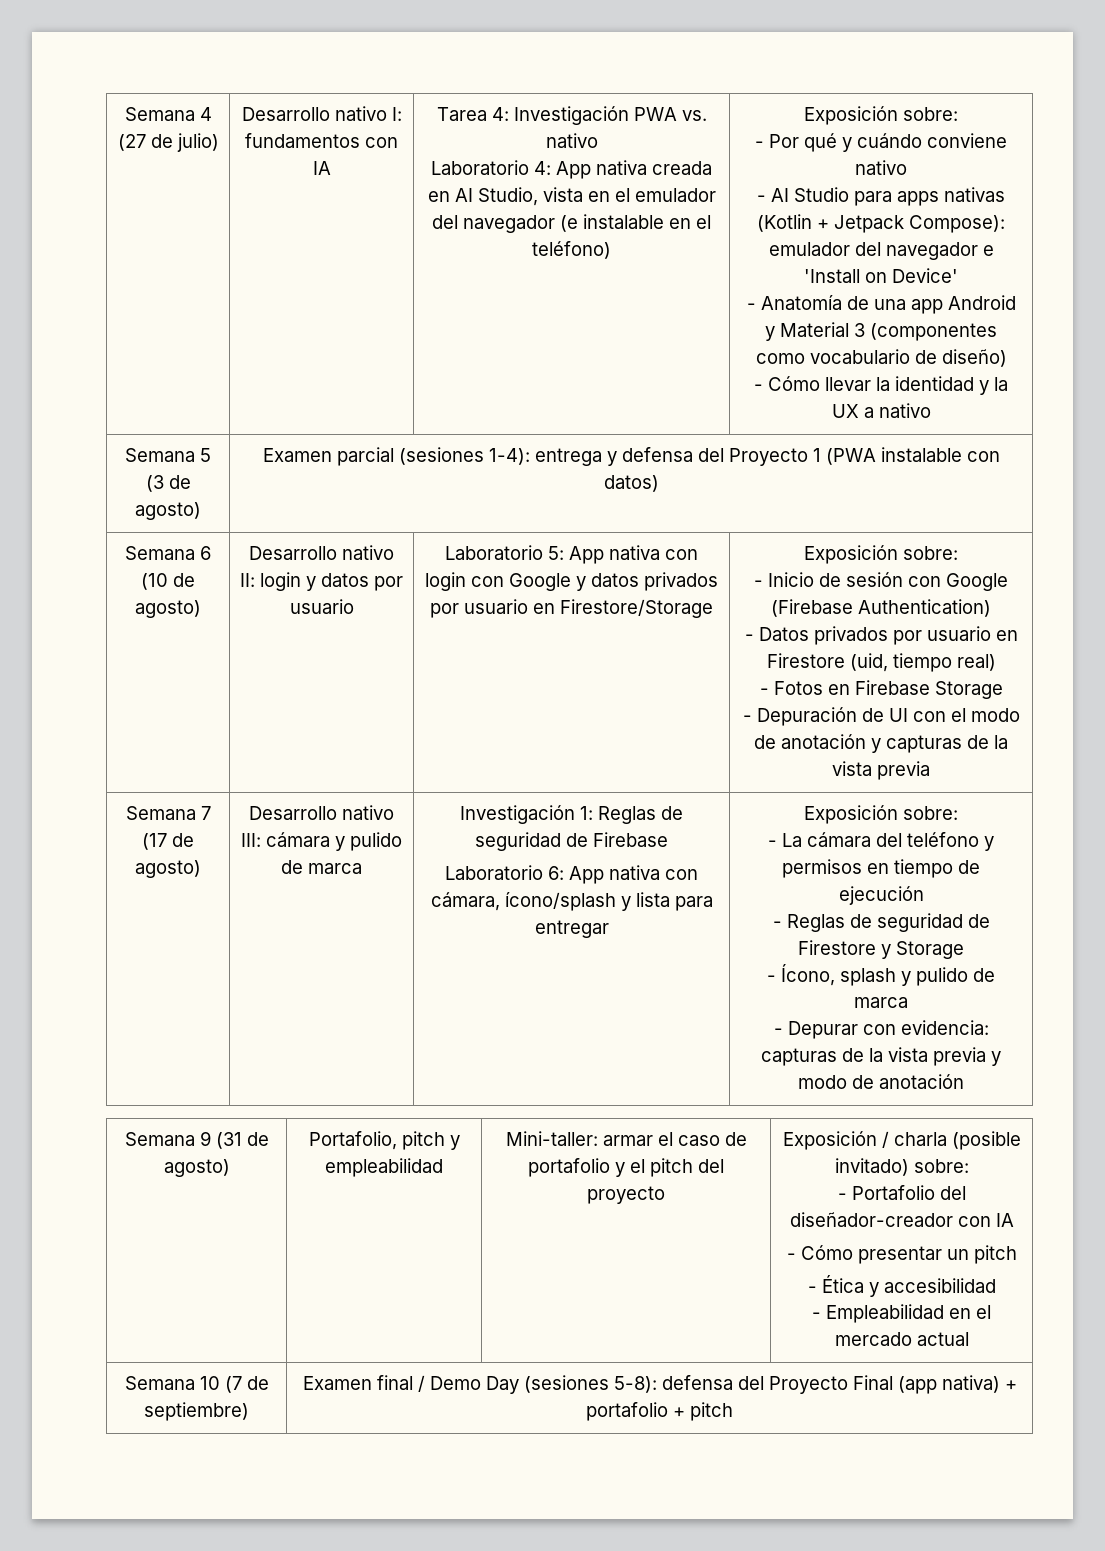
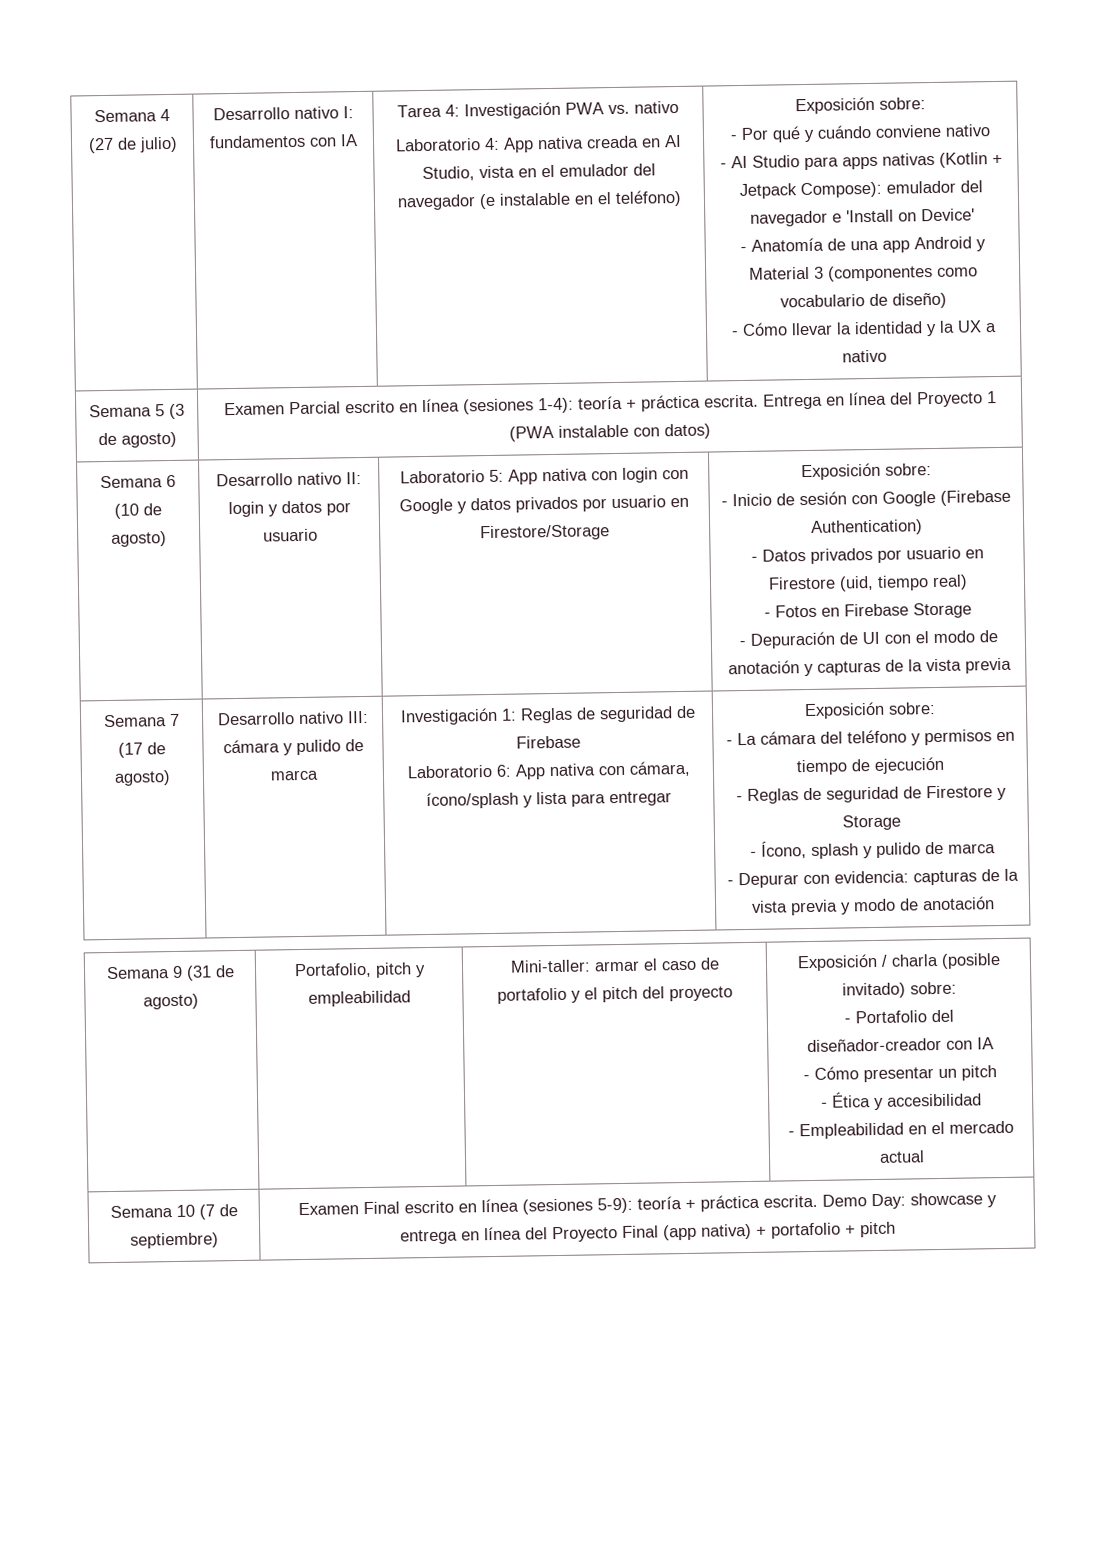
[336,447,693,466] parcial (sesiones 1-4): entrega y defensa -> [288,391,887,415] Parcial escrito en línea (sesiones 1-4): teoría + práctica escrita. Entrega en línea
[376,1375,733,1394] final / Demo Day (sesiones 5-8): defensa -> [362,1192,997,1215] [399,1226,522,1245] Final escrito en línea (sesiones 5-9): teoría + práctica escrita. Demo Day: showcase y entrega en línea

